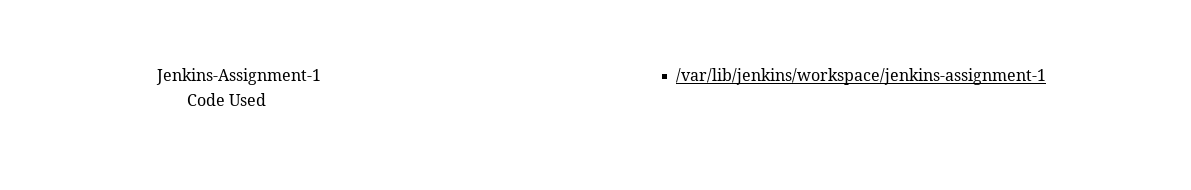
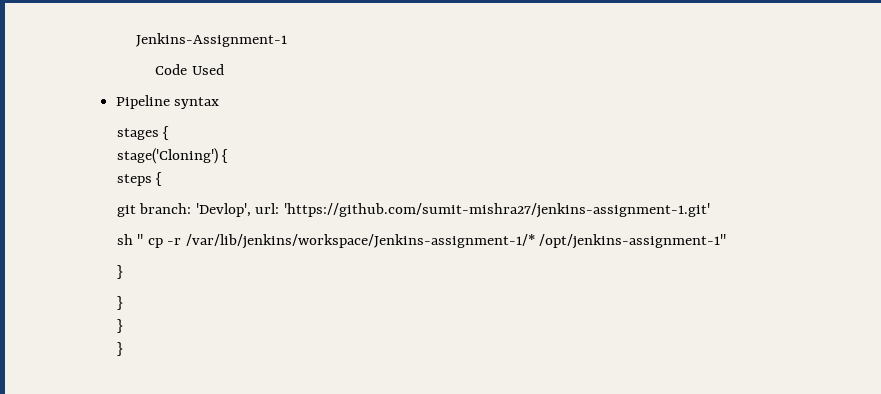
[676,68,1047,85] /var/lib/jenkins/workspace/jenkins-assignment-1 -> [115,95,219,109] [116,126,170,140] [116,148,229,164] [116,172,163,186] [116,203,710,218] [116,234,726,249] [116,265,123,279] [116,296,123,310] [116,319,123,333] [116,342,123,356] Pipeline syntax // stages { // stage('Cloning') { // steps { // git branch: 'Devlop', url: 'https://github.com/sumit-mishra27/jenkins-assignment-1.git' // sh " cp -r /var/lib/jenkins/workspace/Jenkins-assignment-1/* /opt/jenkins-assignment-1" // } // } // } // }

